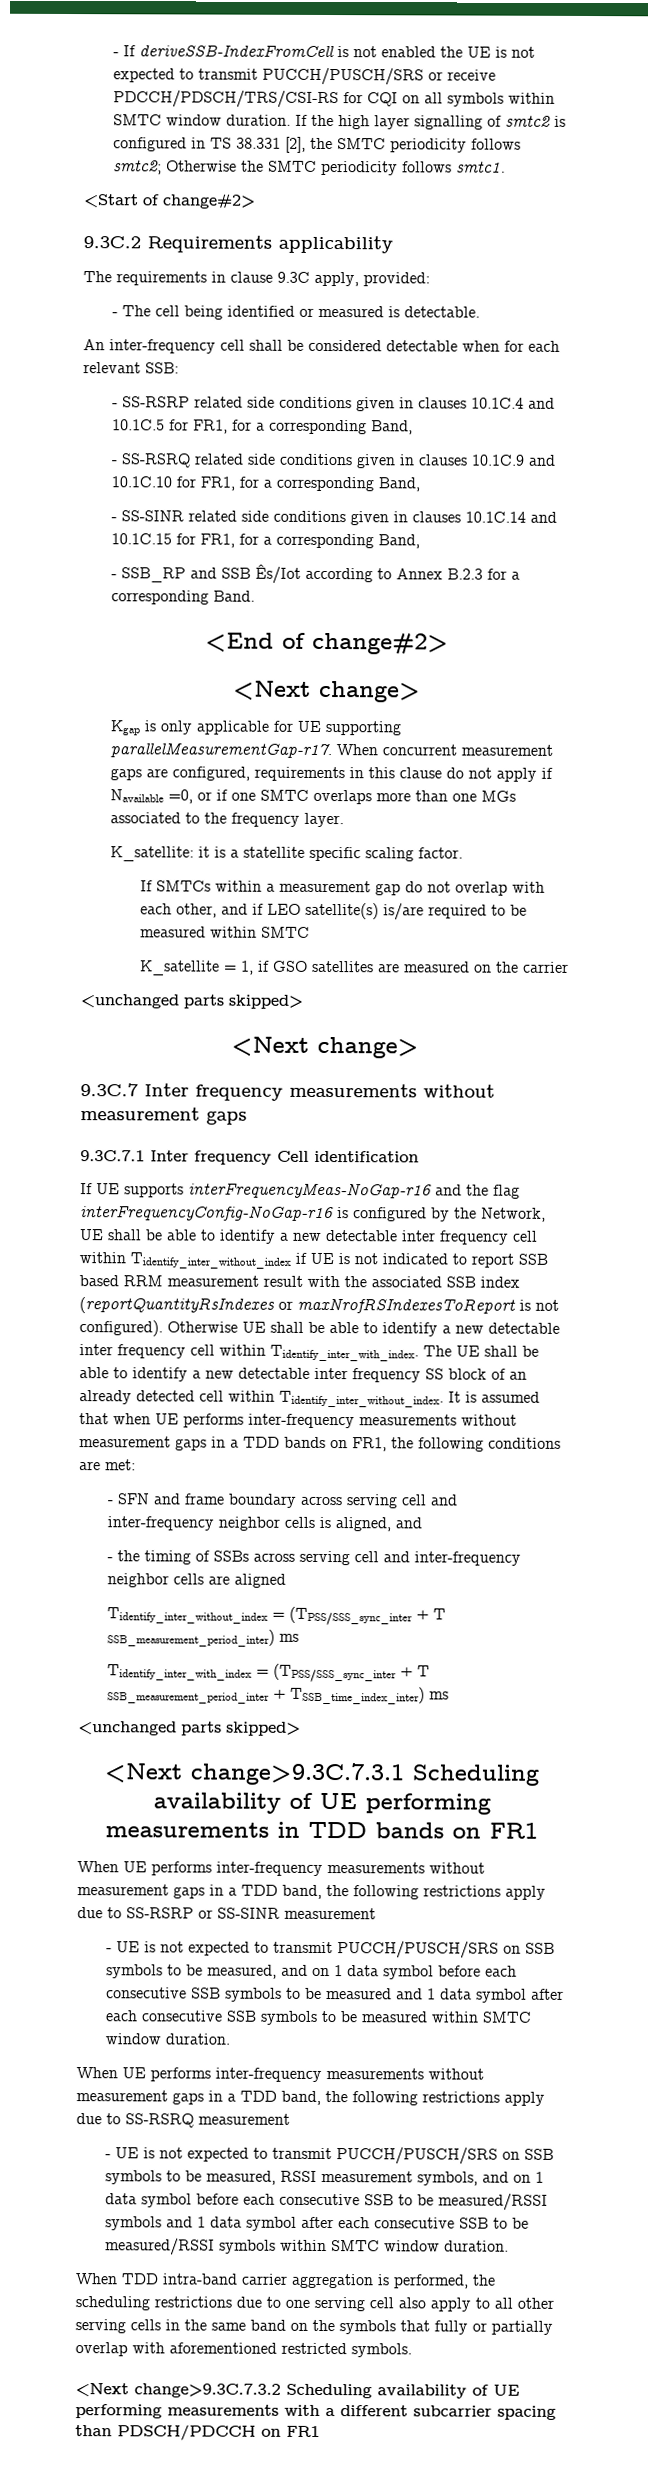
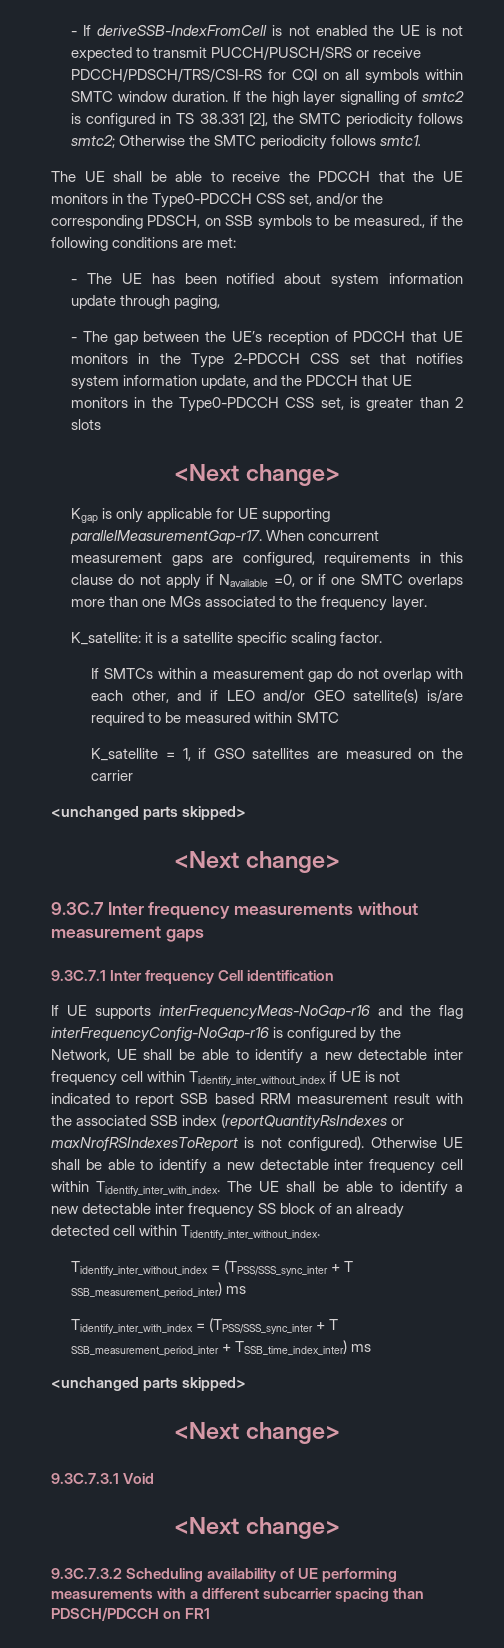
[83,193,256,209] [83,235,393,254] [83,271,430,287] [112,305,481,320] [83,339,560,354] [83,362,179,374] [112,396,556,412] [112,419,414,435] [111,453,557,469] [111,476,421,492] [111,510,558,526] [111,533,421,549] [111,563,521,584] [111,590,256,605] [204,632,449,655] <Start of change#2> // 9.3C.2 Requirements applicability // The requirements in clause 9.3C apply, provided: // - The cell being identified or measured is detectable. // An inter-frequency cell shall be considered detectable when for each relevant SSB: // - SS-RSRP related side conditions given in clauses 10.1C.4 and 10.1C.5 for FR1, for a corresponding Band, // - SS-RSRQ related side conditions given in clauses 10.1C.9 and 10.1C.10 for FR1, for a corresponding Band, // - SS-SINR related side conditions given in clauses 10.1C.14 and 10.1C.15 for FR1, for a corresponding Band, // - SSB_RP and SSB Ês/Iot according to Annex B.2.3 for a corresponding Band. // <End of change#2> -> [51,171,463,182] [51,192,384,208] [51,215,464,230] [51,237,237,251] [71,273,463,288] [71,295,221,309] [71,331,463,345] [71,353,464,368] [71,375,413,390] [71,397,464,412] [71,419,102,430] The UE shall be able to receive the PDCCH that the UE monitors in the Type0-PDCCH CSS set, and/or the corresponding PDSCH, on SSB symbols to be measured., if the following conditions are met: // - The UE has been notified about system information update through paging, // - The gap between the UE’s reception of PDCCH that UE monitors in the Type 2-PDCCH CSS set that notifies system information update, and the PDCCH that UE monitors in the Type0-PDCCH CSS set, is greater than 2 slots
[243,846,306,858] statellite -> [183,632,234,643] satellite
(301, 909) none -> [263,689,345,703] and/or GEO
[448,1391,540,1403] [79,1413,517,1429] [79,1436,561,1452] [79,1459,136,1471] [107,1493,459,1509] [107,1516,423,1532] [107,1550,522,1566] [107,1573,287,1588] It is assumed that when UE performs inter-frequency measurements without measurement gaps in a TDD bands on FR1, the following conditions are met: // - SFN and frame boundary across serving cell and inter-frequency neighbor cells is aligned, and // - the timing of SSBs across serving cell and inter-frequency neighbor cells are aligned -> (321, 1232) none
[190,1762,539,1786] [152,1792,491,1815] [105,1821,538,1839] [77,1861,485,1876] [77,1884,546,1900] [77,1907,376,1920] [106,1941,556,1959] [106,1964,518,1980] [106,1987,565,2003] [105,2010,533,2025] [105,2033,231,2045] [76,2067,484,2082] [76,2090,545,2106] [76,2113,290,2128] [105,2147,555,2165] [105,2170,545,2186] [105,2193,549,2211] [105,2216,530,2231] [105,2238,510,2256] [75,2273,496,2289] [75,2296,554,2312] [75,2319,553,2335] [75,2342,412,2358] [75,2383,281,2398] change>9.3C.7.3.1 Scheduling availability of UE performing measurements in TDD bands on FR1 // When UE performs inter-frequency measurements without measurement gaps in a TDD band, the following restrictions apply due to SS-RSRP or SS-SINR measurement // - UE is not expected to transmit PUCCH/PUSCH/SRS on SSB symbols to be measured, and on 1 data symbol before each consecutive SSB symbols to be measured and 1 data symbol after each consecutive SSB symbols to be measured within SMTC window duration. // When UE performs inter-frequency measurements without measurement gaps in a TDD band, the following restrictions apply due to SS-RSRQ measurement // - UE is not expected to transmit PUCCH/PUSCH/SRS on SSB symbols to be measured, RSSI measurement symbols, and on 1 data symbol before each consecutive SSB to be measured/RSSI symbols and 1 data symbol after each consecutive SSB to be measured/RSSI symbols within SMTC window duration. // When TDD intra-band carrier aggregation is performed, the scheduling restrictions due to one serving cell also apply to all other serving cells in the same band on the symbols that fully or partially overlap with aforementioned restricted symbols. // <Next change>9.3C.7.3.2 -> [245,1422,340,1444] [51,1473,155,1484] [174,1517,340,1539] [51,1568,122,1579] change> // 9.3C.7.3.1 Void // <Next change> // 9.3C.7.3.2

